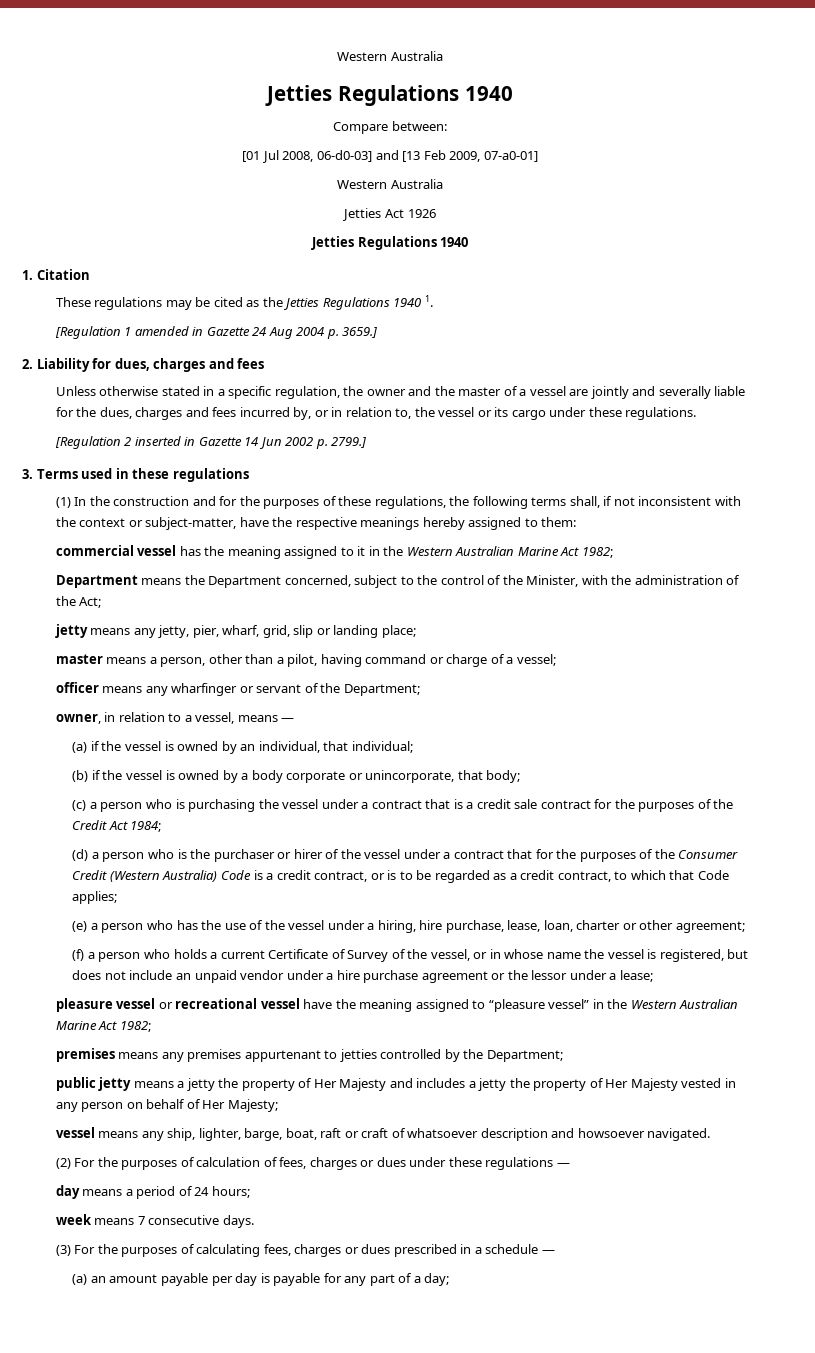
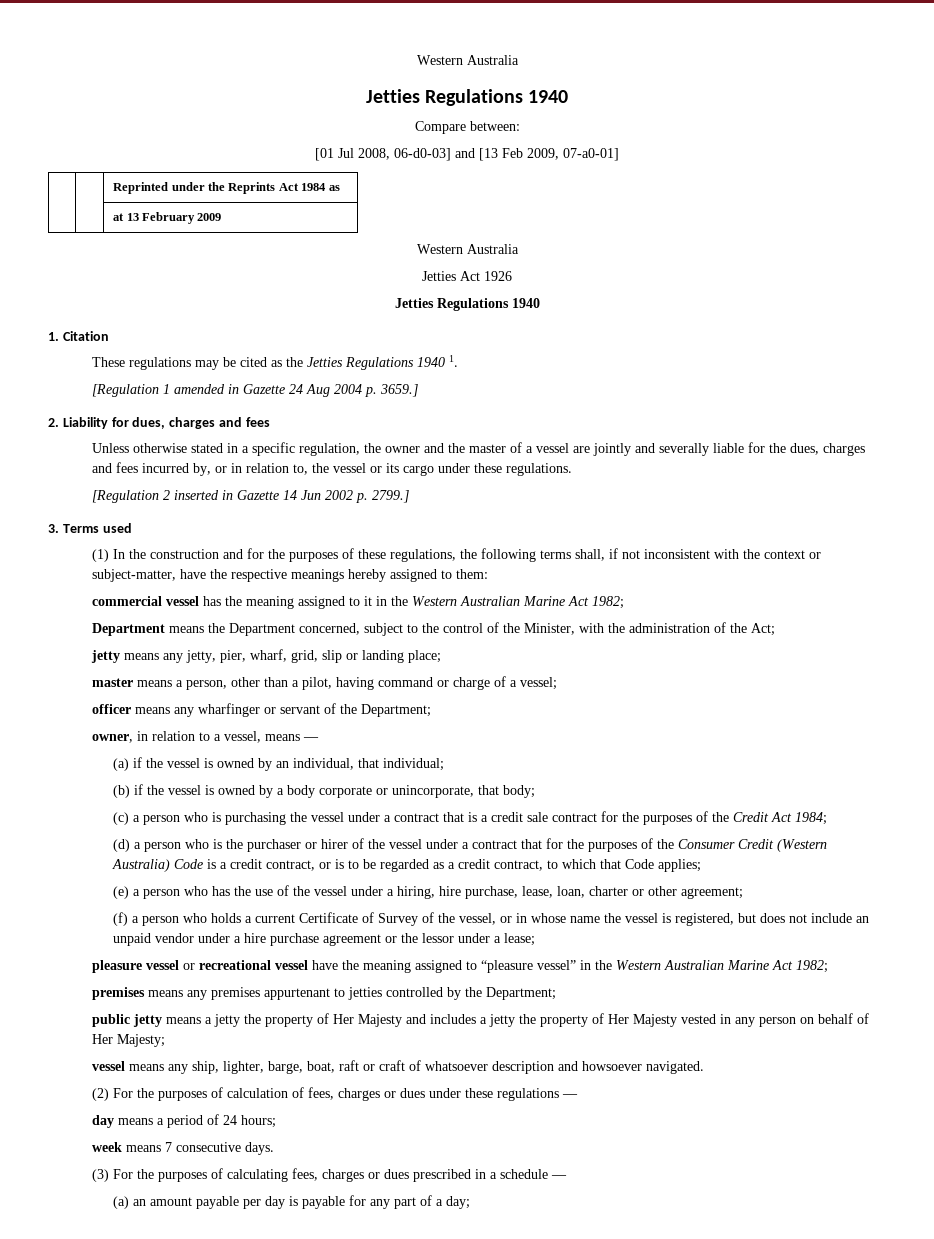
(538, 156) none -> [113,182,340,194] [113,212,222,224] // | | Reprinted under the Reprints Act 1984 as // | | at 13 February 2009
[115,468,249,482] in these regulations -> (132, 528) none

